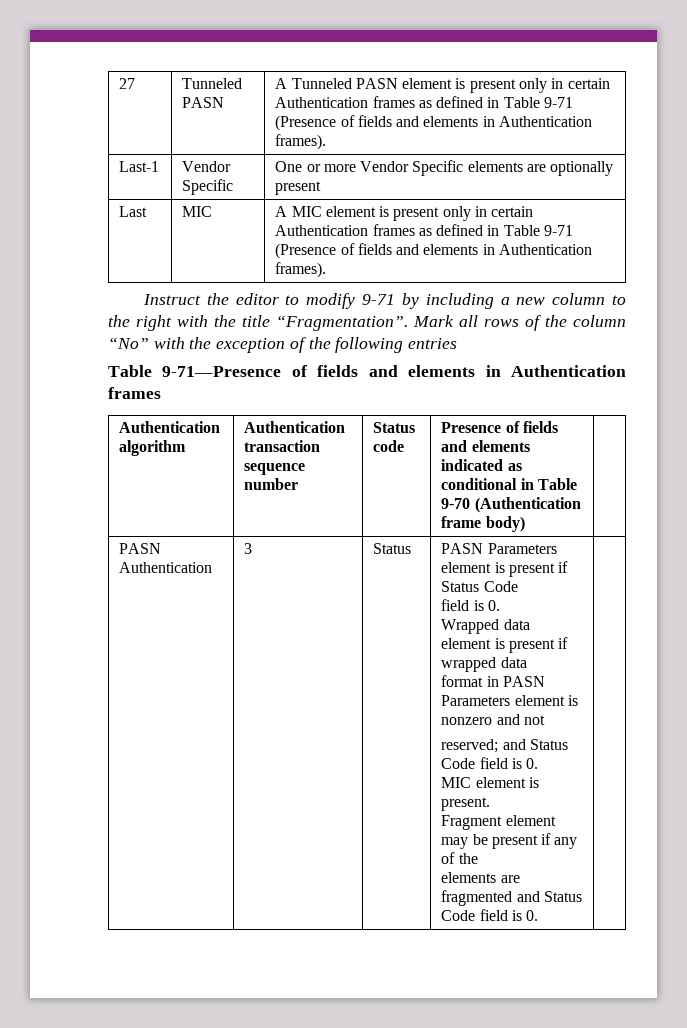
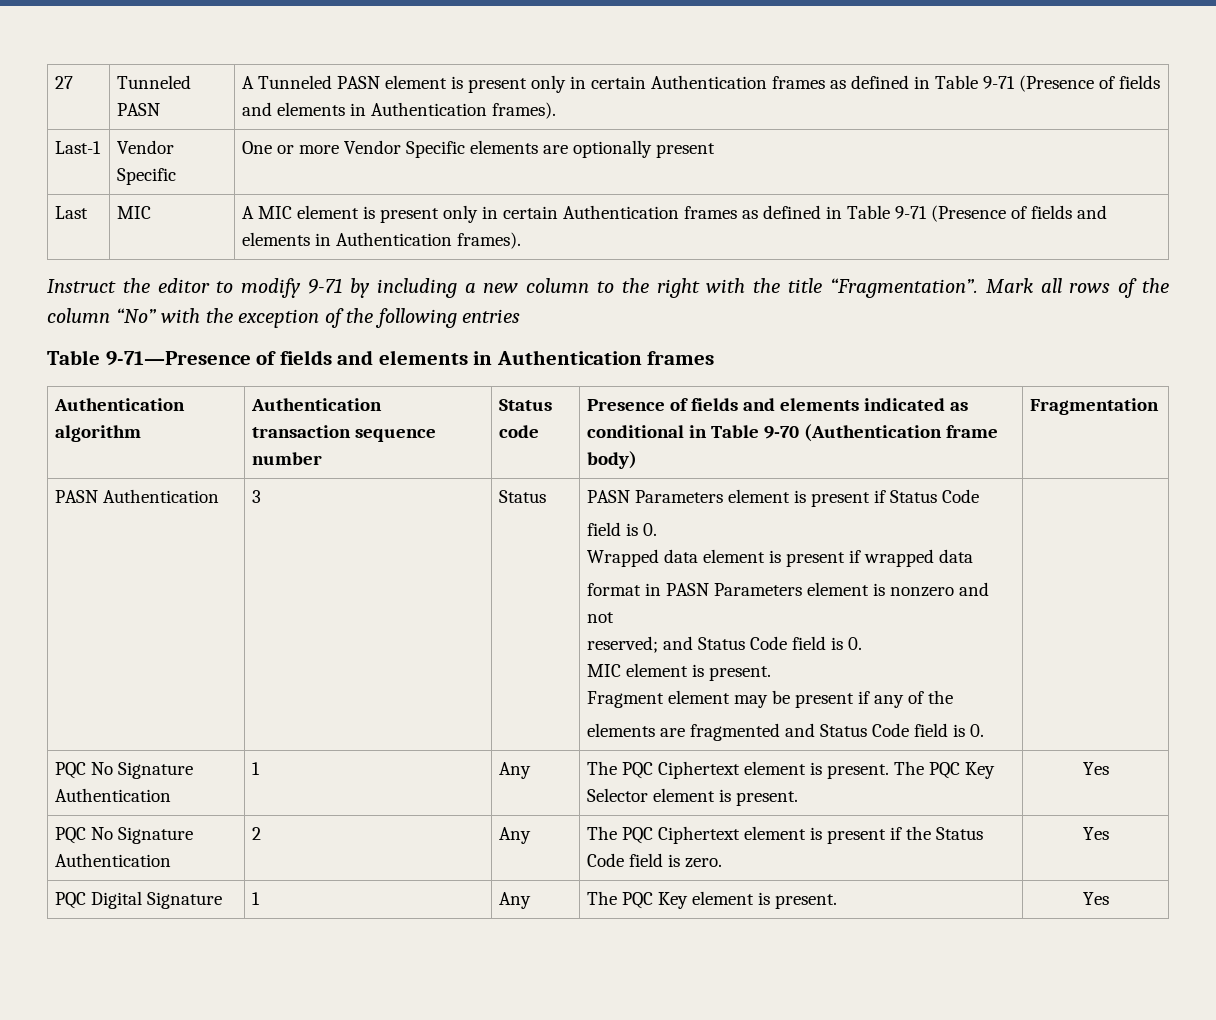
(525, 524) none -> [1030,398,1160,415] Fragmentation
(539, 915) none -> [55,762,194,779] [55,788,172,802] [252,762,261,775] [499,762,532,779] [587,761,996,779] [587,788,799,806] [1082,762,1109,775] [55,827,194,844] [55,853,172,867] [252,827,262,840] [499,827,532,844] [587,826,984,844] [587,853,723,868] [1082,827,1109,840] [55,891,223,909] [252,892,261,905] [499,892,532,909] [587,891,838,909] [1082,892,1109,905] // PQC No Signature Authentication | 1 | Any | The PQC Ciphertext element is present. The PQC Key Selector element is present. | Yes // PQC No Signature Authentication | 2 | Any | The PQC Ciphertext element is present if the Status Code field is zero. | Yes // PQC Digital Signature | 1 | Any | The PQC Key element is present. | Yes

